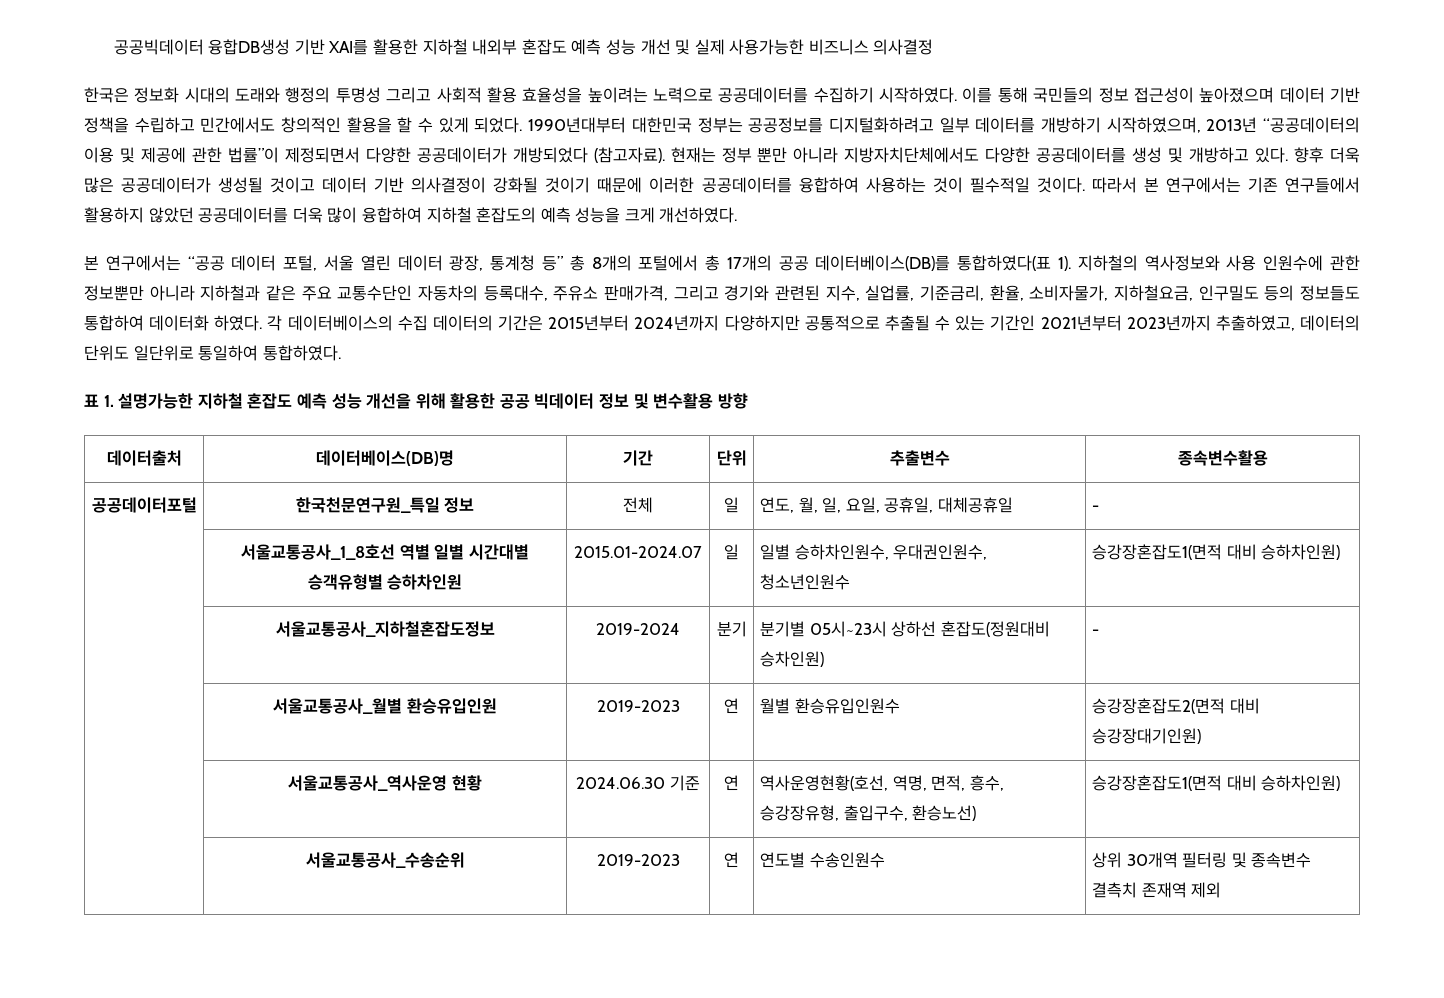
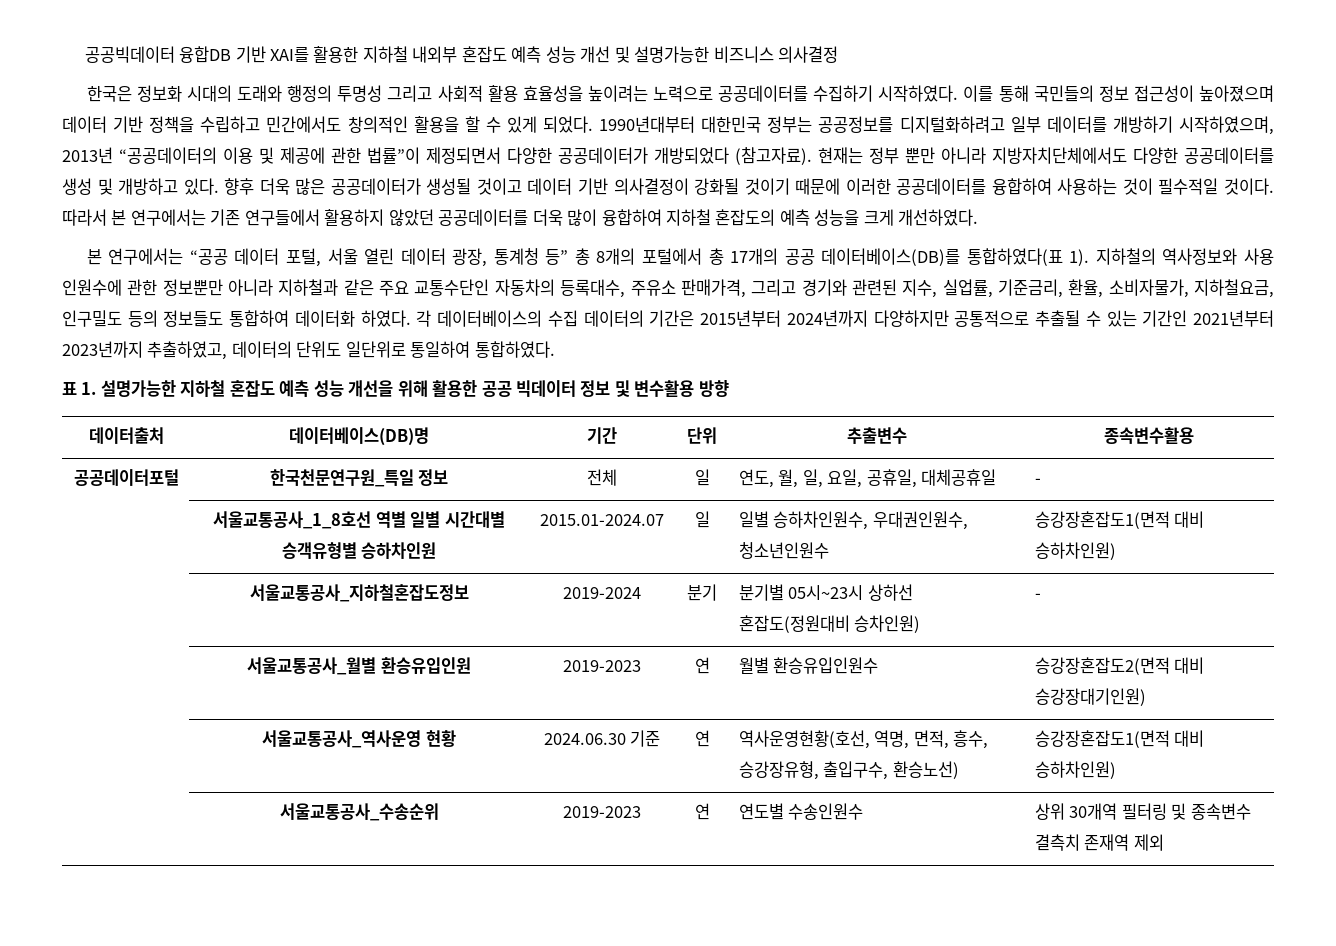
[208,39,291,55] 융합DB생성 -> [179,46,232,63] 융합DB
[694,39,805,55] 실제 사용가능한 -> [634,46,710,63] 설명가능한

